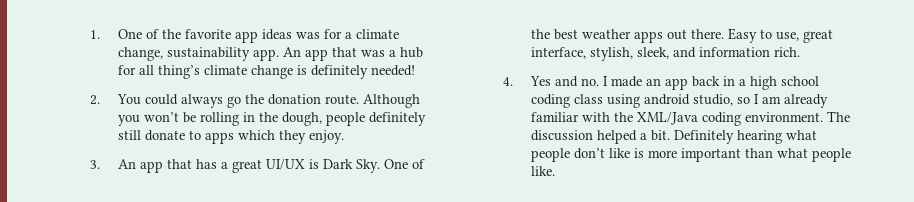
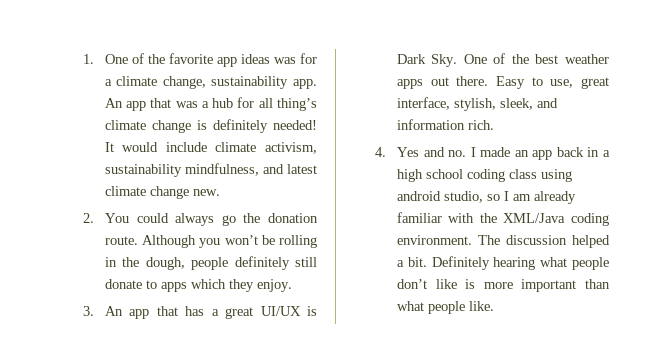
(416, 70) none -> [104,142,317,154] [104,163,317,177] [104,186,220,199] It would include climate activism, sustainability mindfulness, and latest climate change new.

